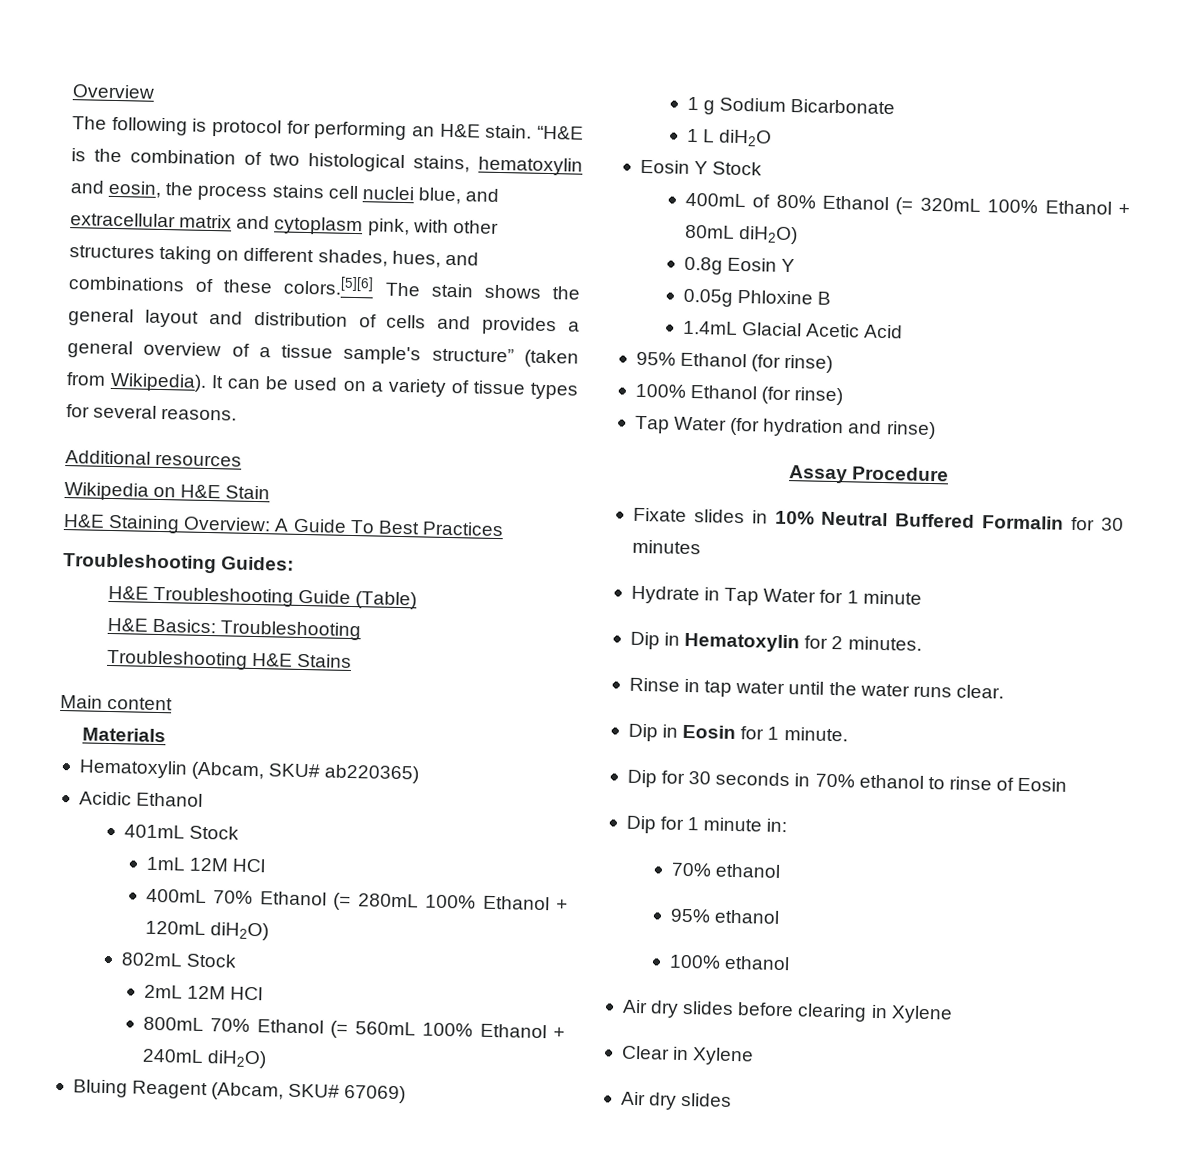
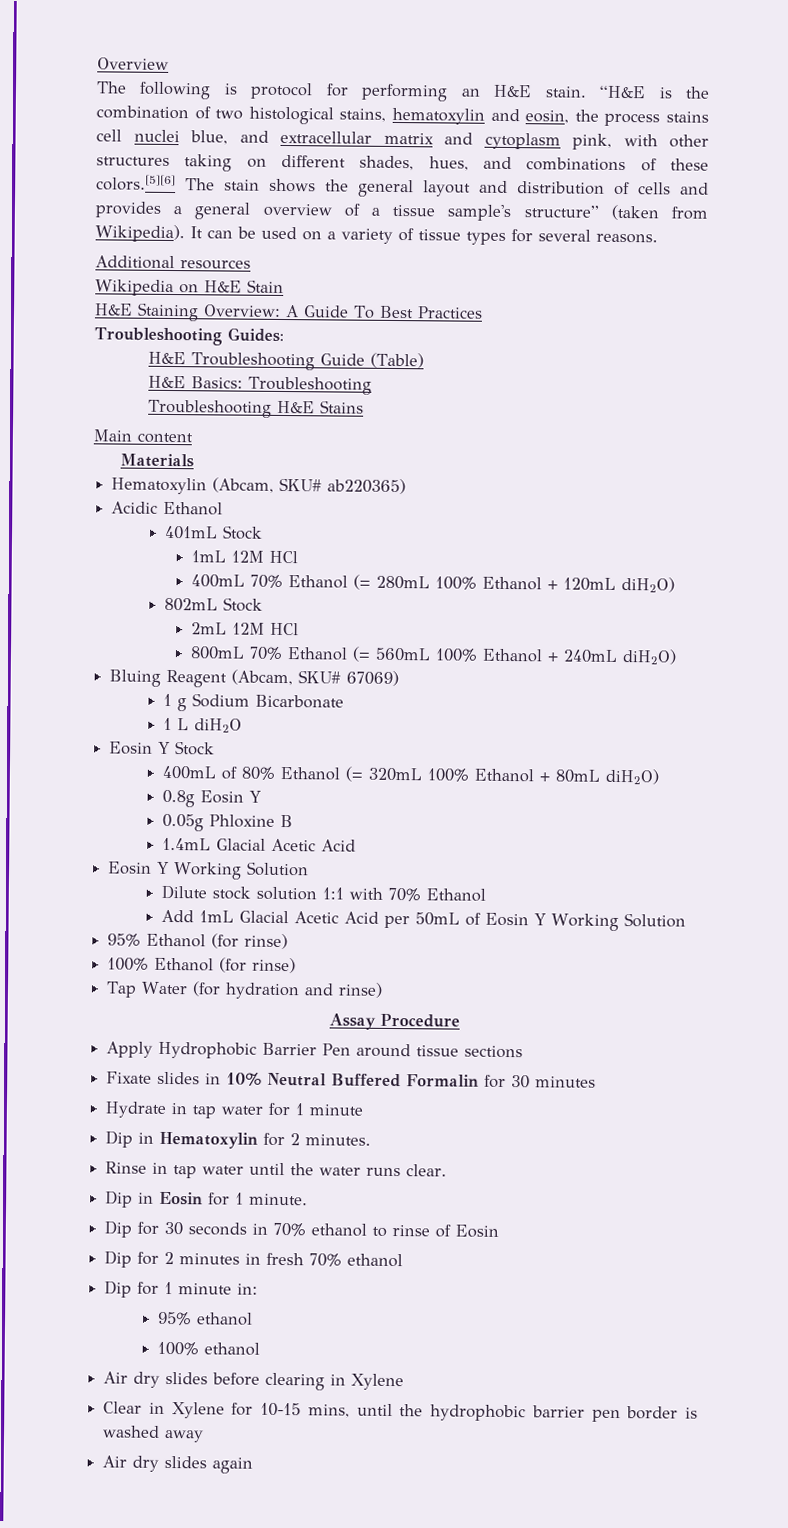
(904, 331) none -> [108,861,310,880] [160,884,486,902] [160,909,686,932] // Eosin Y Working Solution // Dilute stock solution 1:1 with 70% Ethanol // Add 1mL Glacial Acetic Acid per 50mL of Eosin Y Working Solution
(950, 474) none -> [106,1041,524,1059] // Apply Hydrophobic Barrier Pen around tissue sections
[724,587,817,606] Tap Water -> [192,1105,264,1119] tap water
(1068, 784) none -> [104,1250,404,1268] // Dip for 2 minutes in fresh 70% ethanol
[670,862,781,878] // 70% ethanol -> (259, 1289) none
[620,1091,733,1110] // Air dry slides -> [231,1402,698,1423] [102,1425,205,1443] [102,1455,254,1474] for 10-15 mins, until the hydrophobic barrier pen border is washed away // Air dry slides again

